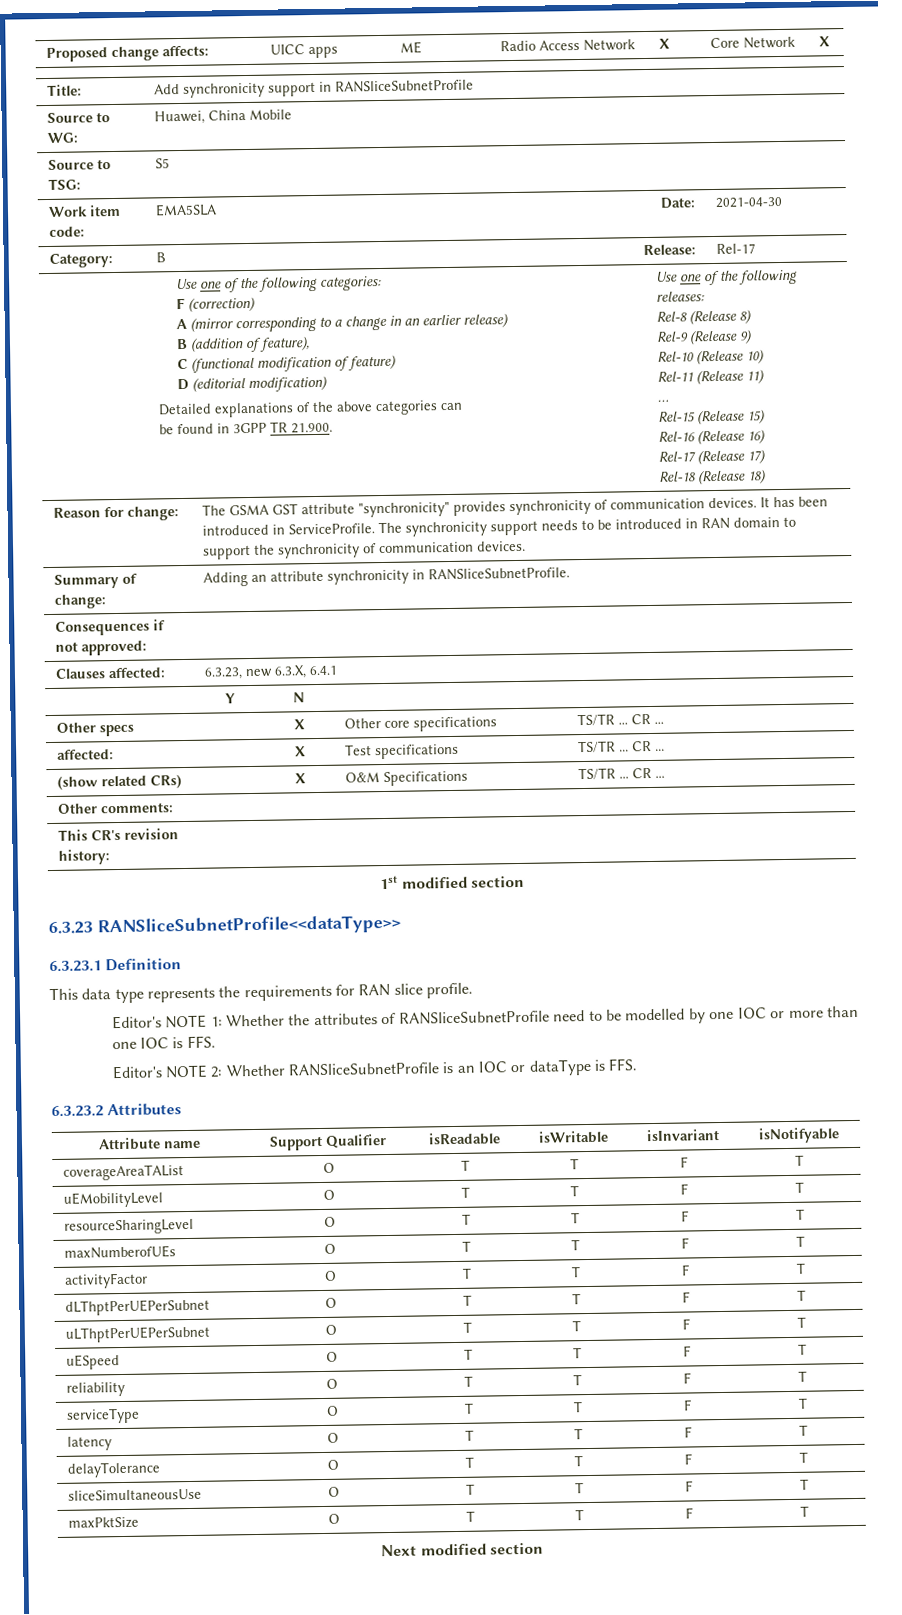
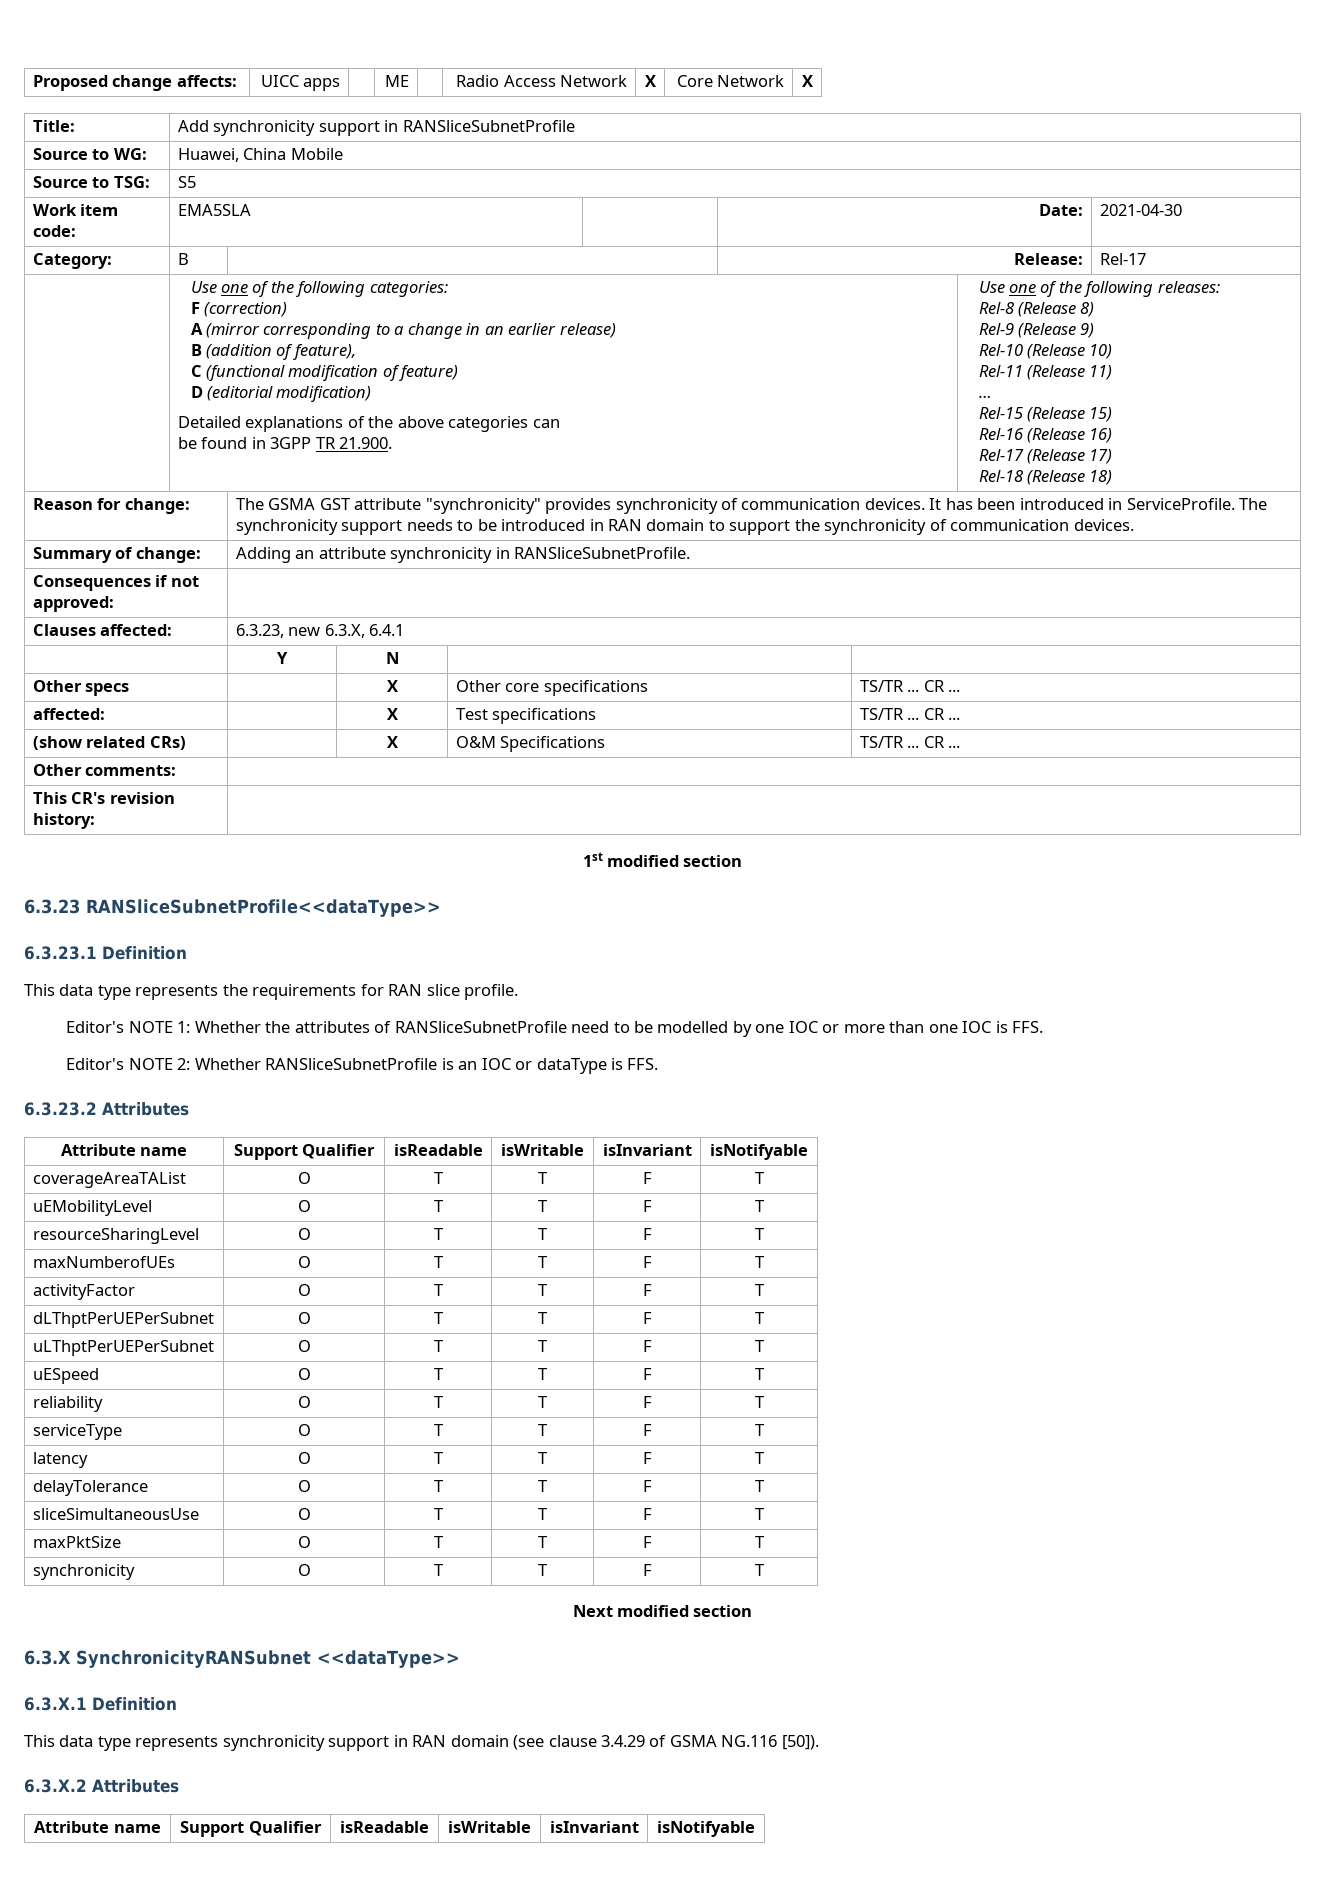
[381,1542,544,1557] // Next modified section -> [32,1564,135,1580] [297,1564,311,1576] [433,1564,443,1576] [538,1564,547,1576] [642,1564,652,1576] [754,1564,764,1576] [572,1605,753,1617] [24,1650,460,1668] [24,1697,177,1711] [24,1735,819,1751] [24,1779,179,1793] [34,1821,161,1833] [180,1821,322,1837] [339,1821,429,1833] [447,1821,531,1833] [549,1821,639,1833] [657,1821,755,1837] // synchronicity | O | T | T | F | T // Next modified section // 6.3.X SynchronicityRANSubnet <<dataType>> // 6.3.X.1 Definition // This data type represents synchronicity support in RAN domain (see clause 3.4.29 of GSMA NG.116 [50]). // 6.3.X.2 Attributes // Attribute name | Support Qualifier | isReadable | isWritable | isInvariant | isNotifyable

